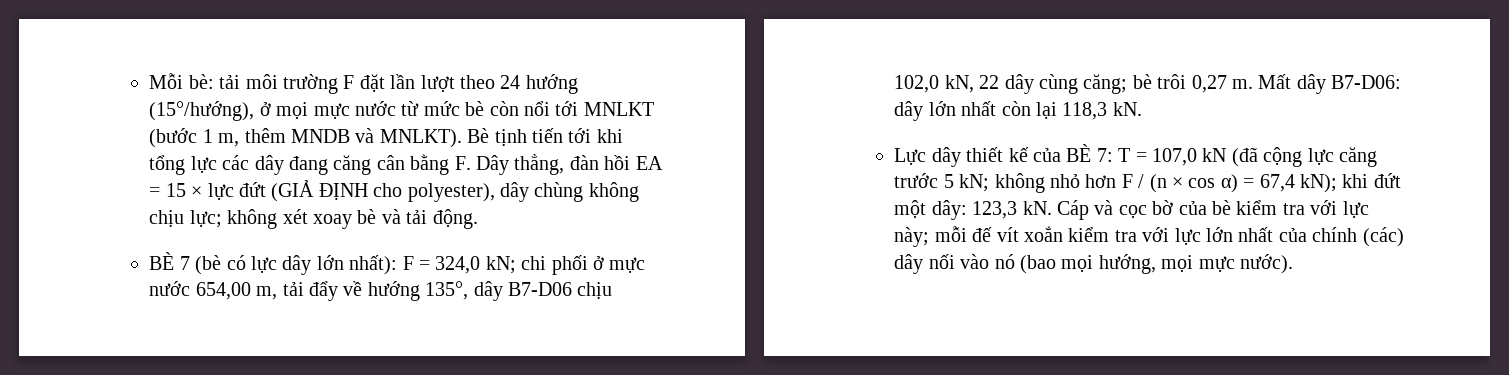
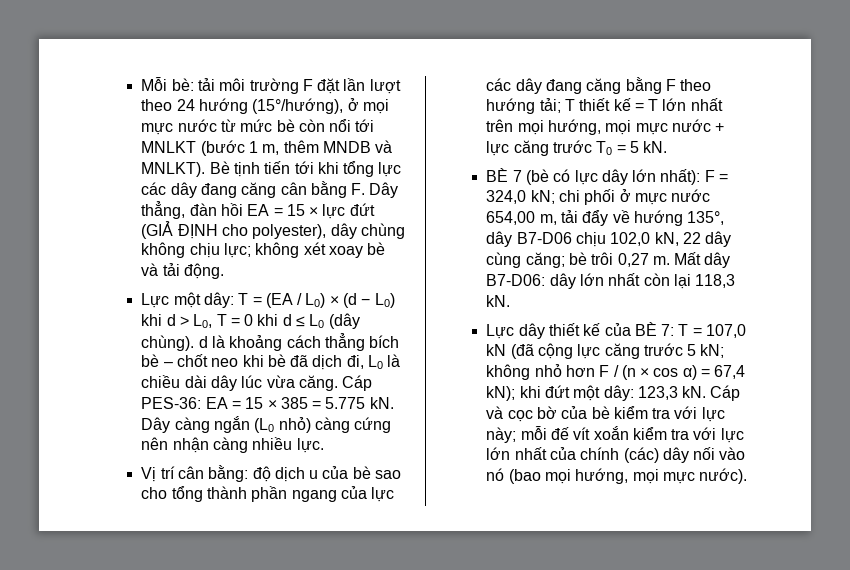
(478, 219) none -> [141,292,395,308] [141,313,360,329] [141,333,400,351] [141,354,401,370] [141,375,373,391] [141,397,394,409] [141,416,392,433] [141,437,324,453] [141,465,402,482] [141,486,395,502] [486,77,712,94] [486,98,723,114] [486,119,725,135] [486,140,668,156] // Lực một dây: T = (EA / L0) × (d − L0) khi d > L0, T = 0 khi d ≤ L0 (dây chùng). d là khoảng cách thẳng bích bè – chốt neo khi bè đã dịch đi, L0 là chiều dài dây lúc vừa căng. Cáp PES-36: EA = 15 × 385 = 5.775 kN. Dây càng ngắn (L0 nhỏ) càng cứng nên nhận càng nhiều lực. // Vị trí cân bằng: độ dịch u của bè sao cho tổng thành phần ngang của lực các dây đang căng bằng F theo hướng tải; T thiết kế = T lớn nhất trên mọi hướng, mọi mực nước + lực căng trước T0 = 5 kN.

